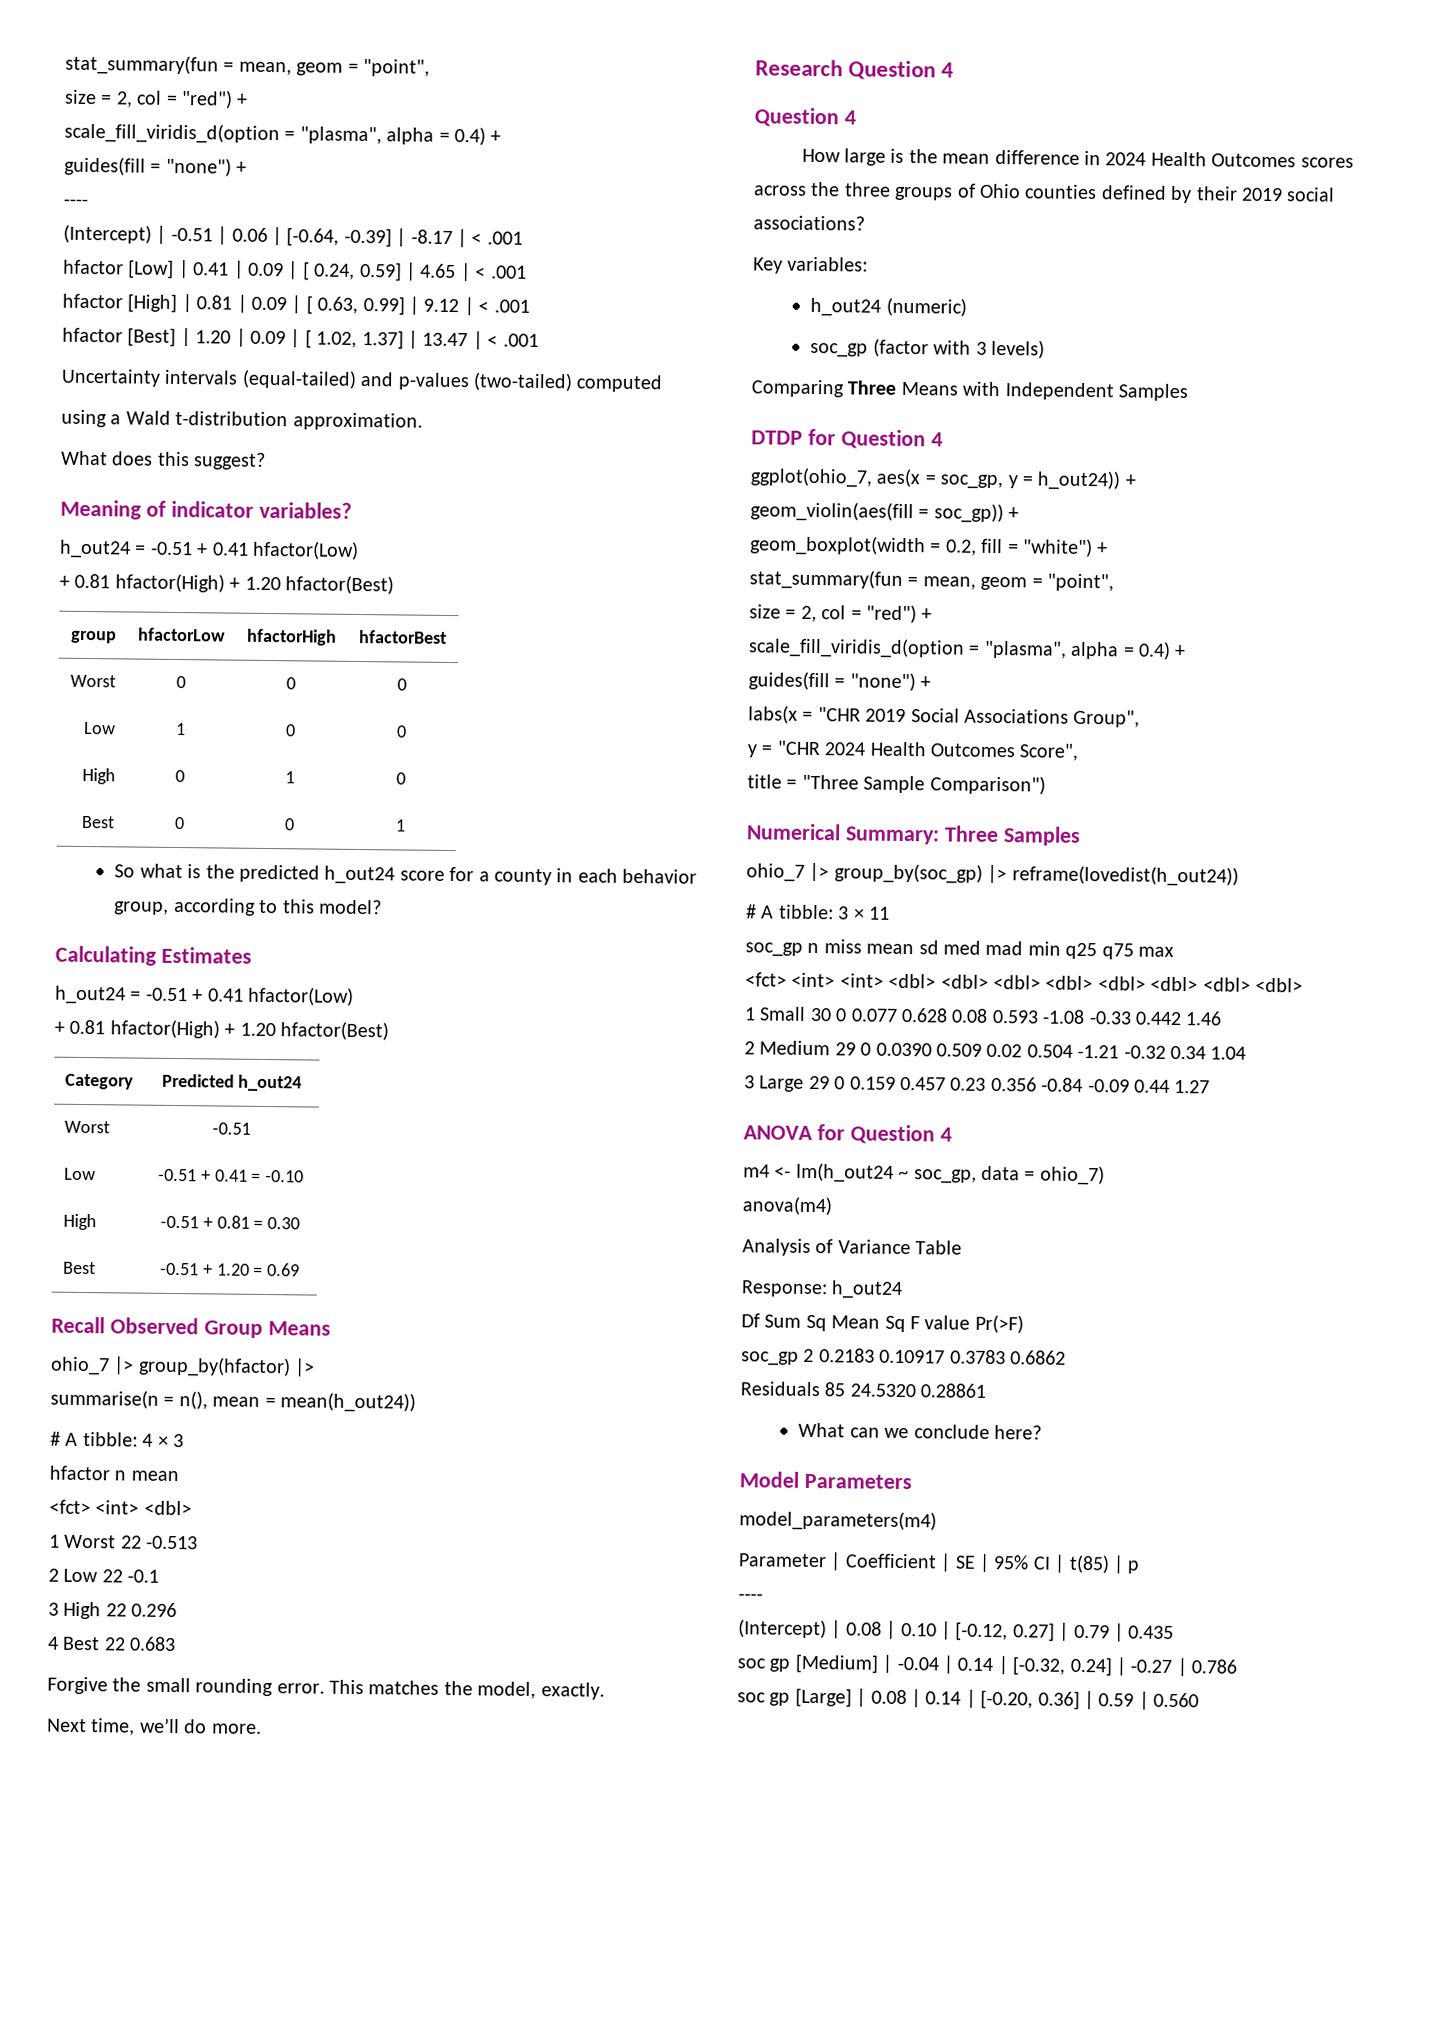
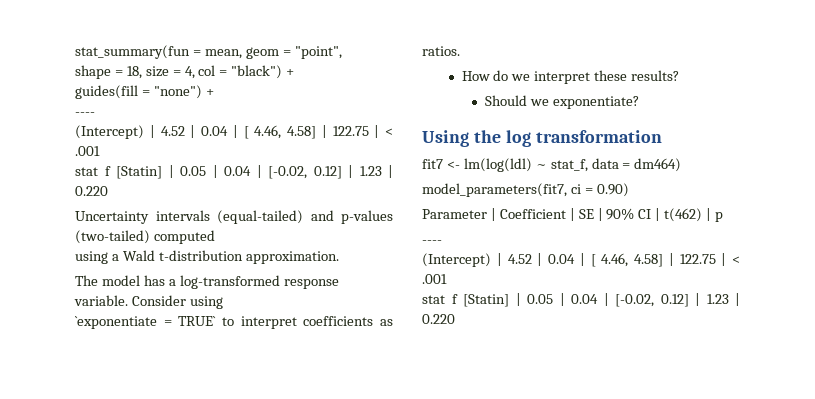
[65,54,430,77] [64,89,249,109] [64,122,486,146] stat_summary(fun = mean, geom = "point", // size = 2, col = "red") + // scale_fill_viridis_d(option = "plasma", alpha = 0.4) -> [75,45,342,59] [75,65,283,79] stat_summary(fun = mean, geom = "point", // shape = 18, size = 4, col = "black")
[170,226,523,248] [63,259,527,282] [62,293,530,316] [62,327,539,350] -0.51 | 0.06 | [-0.64, -0.39] | -8.17 | < .001 // hfactor [Low] | 0.41 | 0.09 | [ 0.24, 0.59] | 4.65 | < .001 // hfactor [High] | 0.81 | 0.09 | [ 0.63, 0.99] | 9.12 | < .001 // hfactor [Best] | 1.20 | 0.09 | [ 1.02, 1.37] | 13.47 | < .001 -> [160,125,393,139] [75,146,100,156] [75,165,393,179] [75,186,108,196] 4.52 | 0.04 | [ 4.46, 4.58] | 122.75 | < .001 // stat f [Statin] | 0.05 | 0.04 | [-0.02, 0.12] | 1.23 | 0.220
[60,450,267,470] [60,499,352,520] [59,539,359,560] [59,573,394,595] [71,630,118,644] [138,627,226,642] [246,628,337,646] [359,629,447,644] [70,674,117,688] [175,675,186,689] [286,677,296,690] [397,678,407,691] [84,721,117,735] [175,722,186,736] [286,724,296,737] [396,725,407,738] [82,767,116,785] [174,769,185,783] [285,771,295,784] [396,772,406,785] [81,815,116,829] [173,816,185,830] [284,818,295,831] [395,819,406,832] [114,863,698,886] [114,897,383,916] [55,945,252,966] [55,985,354,1006] [54,1019,389,1041] [64,1073,134,1090] [161,1073,303,1092] [63,1120,110,1134] [211,1122,251,1135] [63,1167,96,1181] [157,1168,305,1183] [62,1213,96,1231] [159,1215,301,1230] [62,1261,96,1275] [159,1262,301,1277] [51,1316,331,1338] [50,1356,316,1378] [50,1389,416,1413] [50,1431,184,1448] [49,1465,179,1482] [49,1499,192,1516] [49,1534,199,1550] [48,1568,160,1583] [48,1601,178,1620] [47,1636,177,1652] [47,1676,605,1700] [47,1717,262,1736] [755,59,955,81] [754,107,856,128] [801,148,1354,168] [753,181,1336,204] [753,215,865,231] [753,256,869,274] [810,297,967,317] [810,338,1046,359] [751,379,1188,402] [751,428,943,450] [750,467,1136,491] [750,501,1020,524] [750,535,1109,558] [749,569,1114,592] [749,604,933,624] [748,637,1187,660] [748,671,932,692] [748,705,1141,728] [747,740,1079,761] [747,774,1046,795] [746,823,1081,846] [746,862,1239,887] [746,904,890,920] [745,939,1174,960] [745,972,1303,993] [744,1006,1223,1026] [744,1040,1247,1060] [744,1075,1211,1094] [743,1124,952,1145] [743,1162,1105,1186] [742,1196,832,1216] [742,1238,963,1256] [741,1280,904,1300] [741,1313,1024,1334] [741,1348,1066,1366] [740,1381,987,1398] [798,1422,1043,1440] [739,1471,912,1490] [739,1510,937,1532] What does this suggest? // Meaning of indicator variables? // h_out24 = -0.51 + 0.41 hfactor(Low) // + 0.81 hfactor(High) + 1.20 hfactor(Best) // group | hfactorLow | hfactorHigh | hfactorBest // Worst | 0 | 0 | 0 // Low | 1 | 0 | 0 // High | 0 | 1 | 0 // Best | 0 | 0 | 1 // So what is the predicted h_out24 score for a county in each behavior group, according to this model? // Calculating Estimates // h_out24 = -0.51 + 0.41 hfactor(Low) // + 0.81 hfactor(High) + 1.20 hfactor(Best) // Category | Predicted h_out24 // Worst | -0.51 // Low | -0.51 + 0.41 = -0.10 // High | -0.51 + 0.81 = 0.30 // Best | -0.51 + 1.20 = 0.69 // Recall Observed Group Means // ohio_7 |> group_by(hfactor) |> // summarise(n = n(), mean = mean(h_out24)) // # A tibble: 4 × 3 // hfactor n mean // <fct> <int> <dbl> // 1 Worst 22 -0.513 // 2 Low 22 -0.1 // 3 High 22 0.296 // 4 Best 22 0.683 // Forgive the small rounding error. This matches the model, exactly. // Next time, we’ll do more. // Research Question 4 // Question 4 // How large is the mean difference in 2024 Health Outcomes scores across the three groups of Ohio counties defined by their 2019 social associations? // Key variables: // h_out24 (numeric) // soc_gp (factor with 3 levels) // Comparing Three Means with Independent Samples // DTDP for Question 4 // ggplot(ohio_7, aes(x = soc_gp, y = h_out24)) + // geom_violin(aes(fill = soc_gp)) + // geom_boxplot(width = 0.2, fill = "white") + // stat_summary(fun = mean, geom = "point", // size = 2, col = "red") + // scale_fill_viridis_d(option = "plasma", alpha = 0.4) + // guides(fill = "none") + // labs(x = "CHR 2019 Social Associations Group", // y = "CHR 2024 Health Outcomes Score", // title = "Three Sample Comparison") // Numerical Summary: Three Samples // ohio_7 |> group_by(soc_gp) |> reframe(lovedist(h_out24)) // # A tibble: 3 × 11 // soc_gp n miss mean sd med mad min q25 q75 max // <fct> <int> <int> <dbl> <dbl> <dbl> <dbl> <dbl> <dbl> <dbl> <dbl> // 1 Small 30 0 0.077 0.628 0.08 0.593 -1.08 -0.33 0.442 1.46 // 2 Medium 29 0 0.0390 0.509 0.02 0.504 -1.21 -0.32 0.34 1.04 // 3 Large 29 0 0.159 0.457 0.23 0.356 -0.84 -0.09 0.44 1.27 // ANOVA for Question 4 // m4 <- lm(h_out24 ~ soc_gp, data = ohio_7) // anova(m4) // Analysis of Variance Table // Response: h_out24 // Df Sum Sq Mean Sq F value Pr(>F) // soc_gp 2 0.2183 0.10917 0.3783 0.6862 // Residuals 85 24.5320 0.28861 // What can we conclude here? // Model Parameters // model_parameters(m4) -> [75,275,339,289] [74,295,223,309] [75,316,393,329] [422,46,460,56] [461,70,680,84] [485,95,640,109] [422,130,662,147] [422,158,682,172] [422,183,629,197] The model has a log-transformed response variable. Consider using // `exponentiate = TRUE` to interpret coefficients as ratios. // How do we interpret these results? // Should we exponentiate? // Using the log transformation // fit7 <- lm(log(ldl) ~ stat_f, data = dm464) // model_parameters(fit7, ci = 0.90)
[993,1555,1030,1570] 95% -> [606,208,635,220] 90%
[1068,1554,1110,1574] t(85) -> [664,208,703,222] t(462)
[845,1620,1175,1642] [737,1653,1238,1677] [737,1687,1200,1710] 0.08 | 0.10 | [-0.12, 0.27] | 0.79 | 0.435 // soc gp [Medium] | -0.04 | 0.14 | [-0.32, 0.24] | -0.27 | 0.786 // soc gp [Large] | 0.08 | 0.14 | [-0.20, 0.36] | 0.59 | 0.560 -> [507,253,740,267] [422,274,447,284] [422,293,740,307] [422,314,455,324] 4.52 | 0.04 | [ 4.46, 4.58] | 122.75 | < .001 // stat f [Statin] | 0.05 | 0.04 | [-0.02, 0.12] | 1.23 | 0.220

